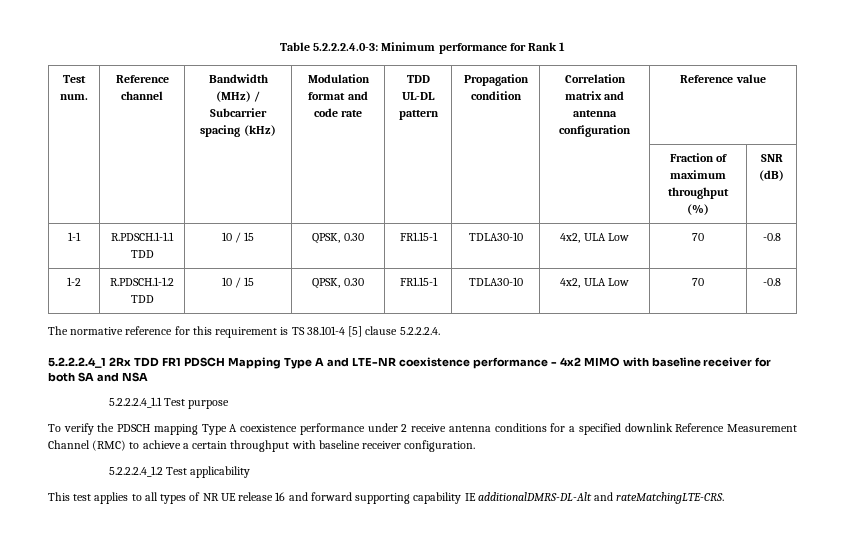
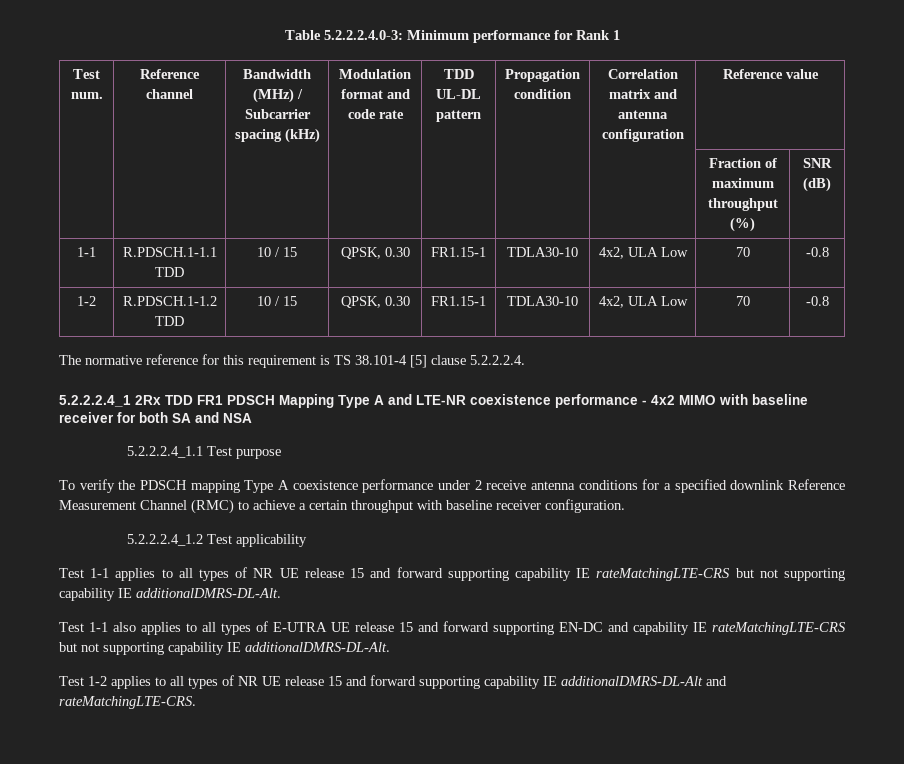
[48,492,286,504] This test applies to all types of NR UE release 16 -> [59,567,846,581] [59,588,281,601] [59,621,846,635] [59,642,390,655] [59,675,342,689] Test 1-1 applies to all types of NR UE release 15 and forward supporting capability IE rateMatchingLTE-CRS but not supporting capability IE additionalDMRS-DL-Alt. // Test 1-1 also applies to all types of E-UTRA UE release 15 and forward supporting EN-DC and capability IE rateMatchingLTE-CRS but not supporting capability IE additionalDMRS-DL-Alt. // Test 1-2 applies to all types of NR UE release 15

